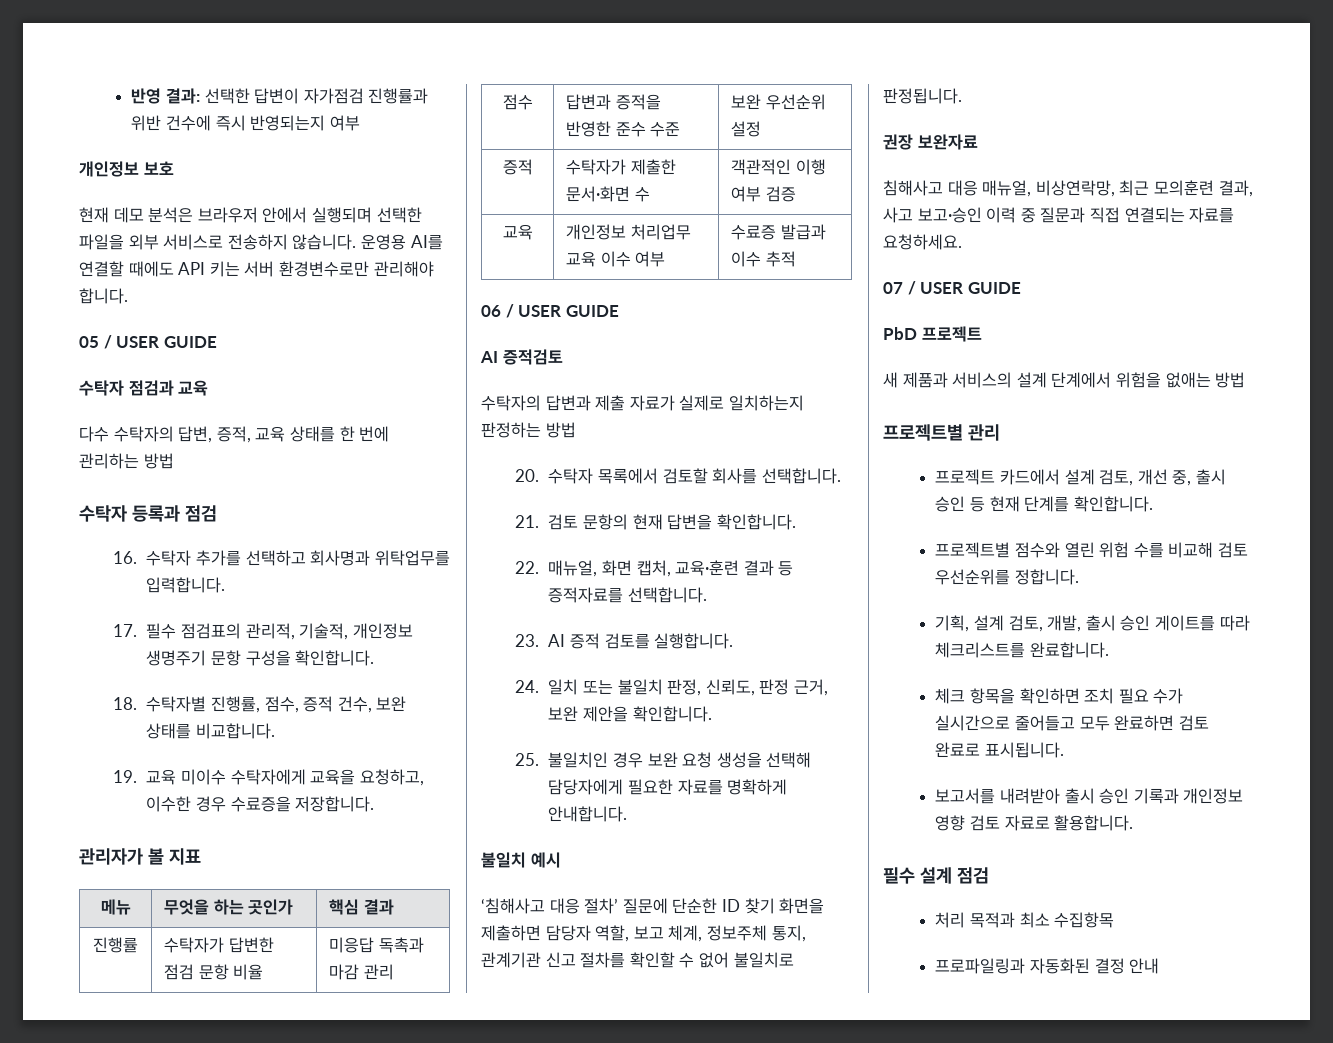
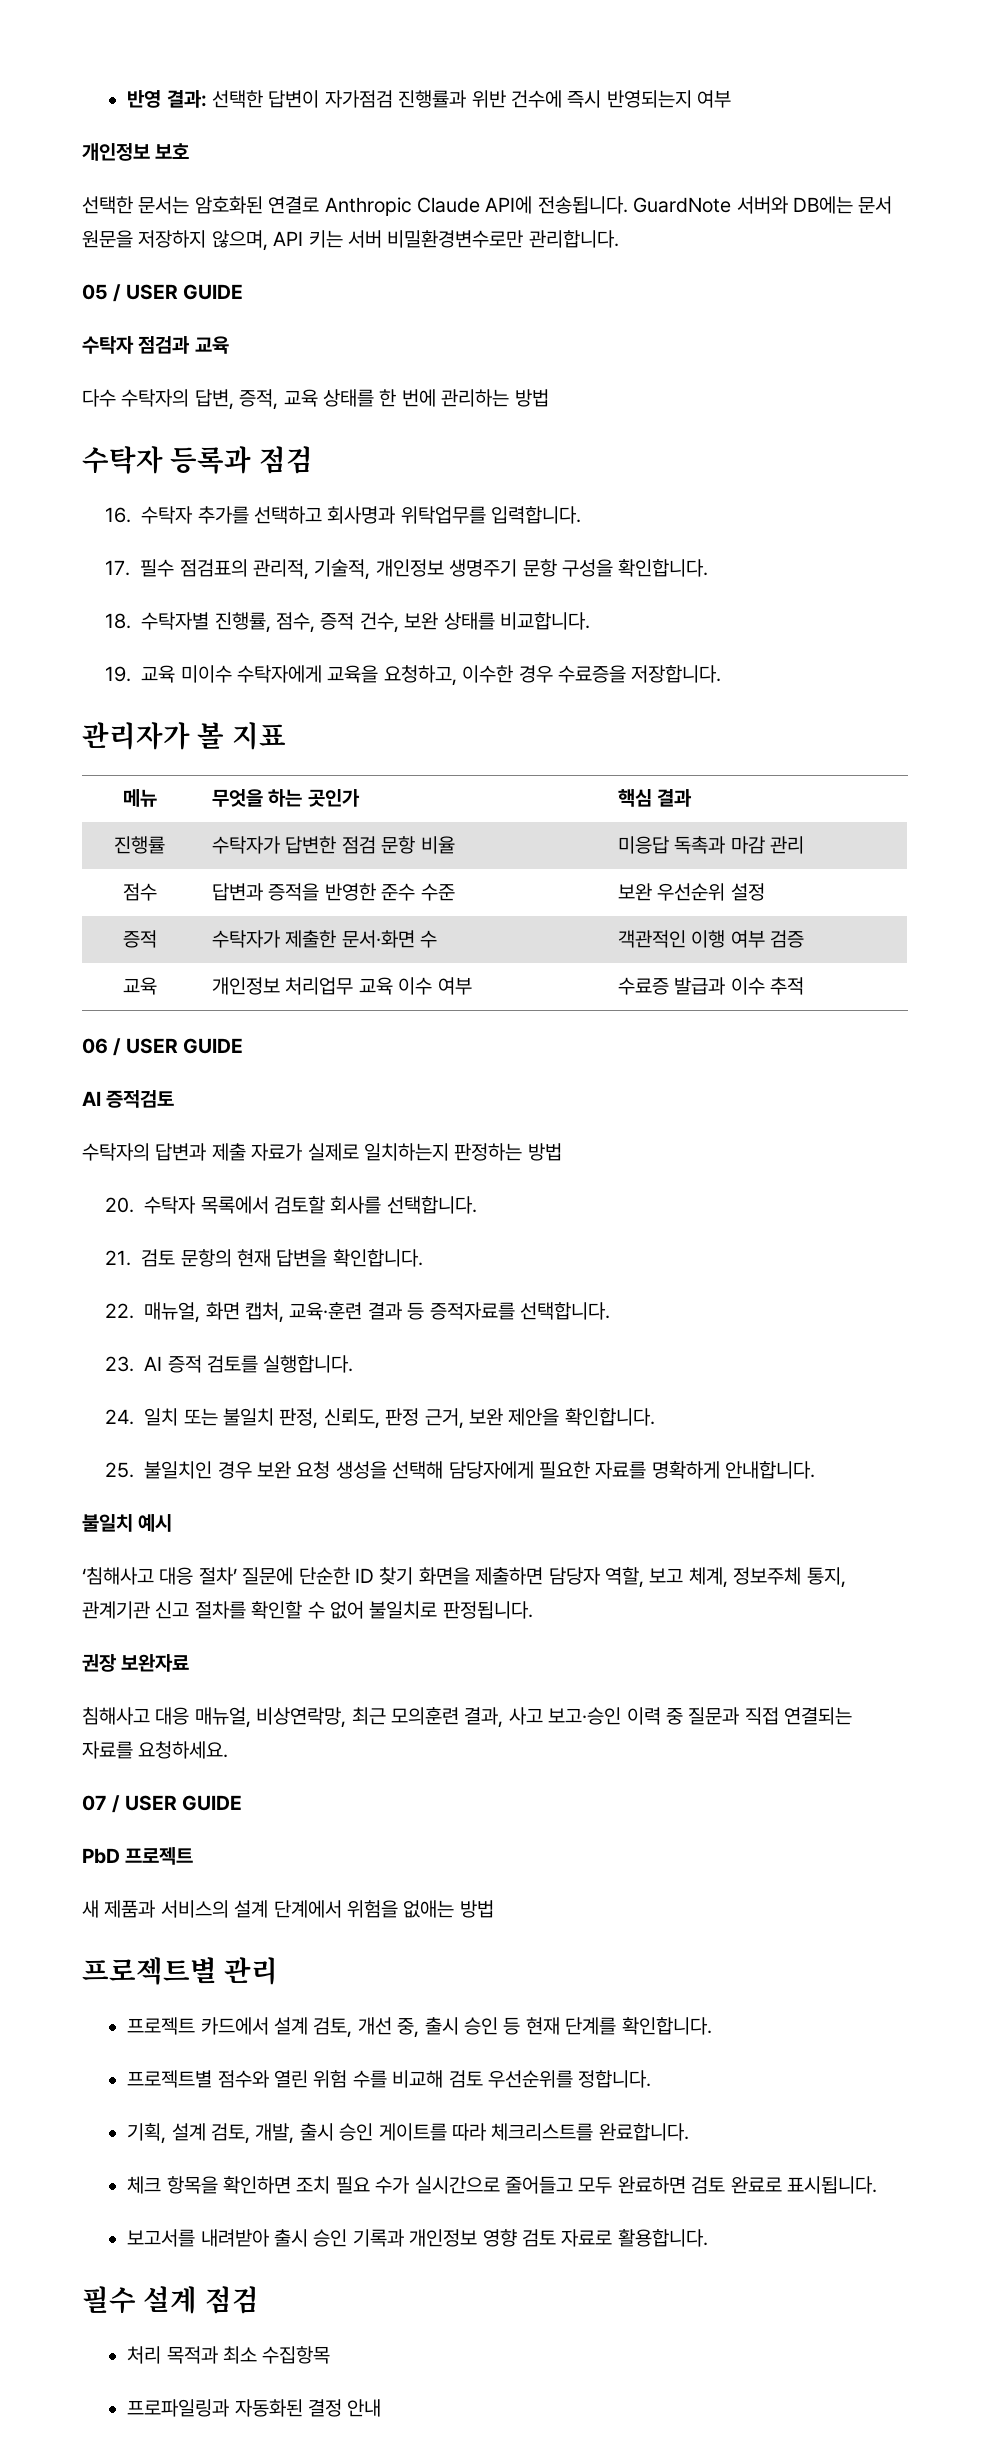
[79,207,422,223] [79,234,443,250] [79,261,434,277] [79,288,128,304] 현재 데모 분석은 브라우저 안에서 실행되며 선택한 파일을 외부 서비스로 전송하지 않습니다. 운영용 AI를 연결할 때에도 API 키는 서버 환경변수로만 관리해야 합니다. -> [82,196,893,216] [82,230,619,251] 선택한 문서는 암호화된 연결로 Anthropic Claude API에 전송됩니다. GuardNote 서버와 DB에는 문서 원문을 저장하지 않으며, API 키는 서버 비밀환경변수로만 관리합니다.

